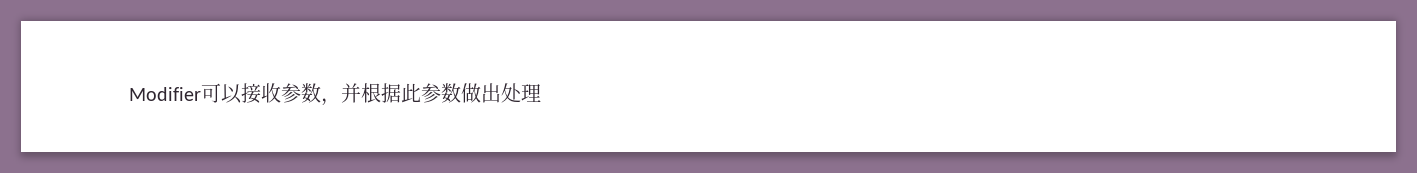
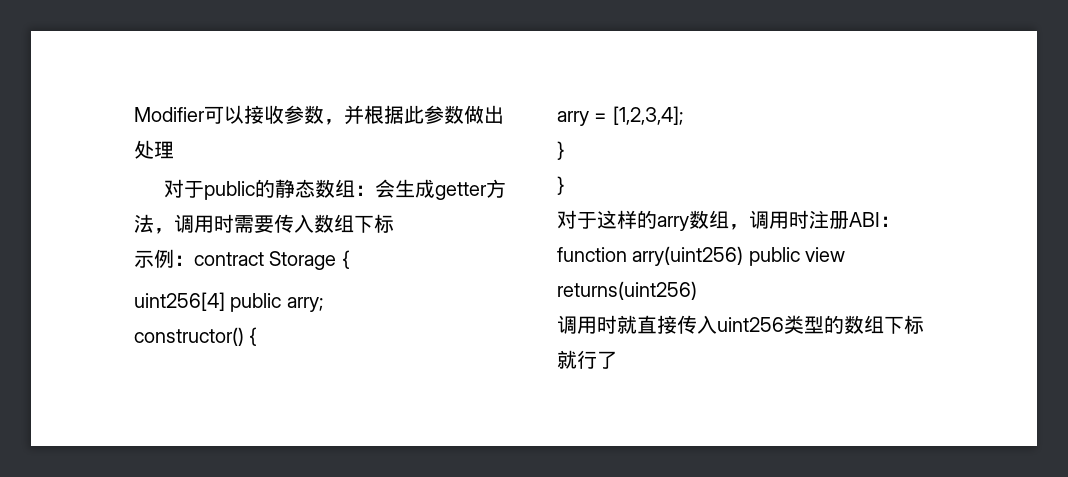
(541, 93) none -> [164,179,507,200] [134,214,394,234] [134,249,350,270] [134,292,323,312] [134,327,258,346] [557,106,683,126] [557,141,565,160] [557,176,565,195] [557,210,900,231] [557,246,846,266] [557,281,697,300] [557,315,924,334] [557,350,617,369] // 对于public的静态数组：会生成getter方法，调用时需要传入数组下标 // 示例：contract Storage { // uint256[4] public arry; // constructor() { // arry = [1,2,3,4]; // } // } // 对于这样的arry数组，调用时注册ABI：function arry(uint256) public view returns(uint256) // 调用时就直接传入uint256类型的数组下标就行了

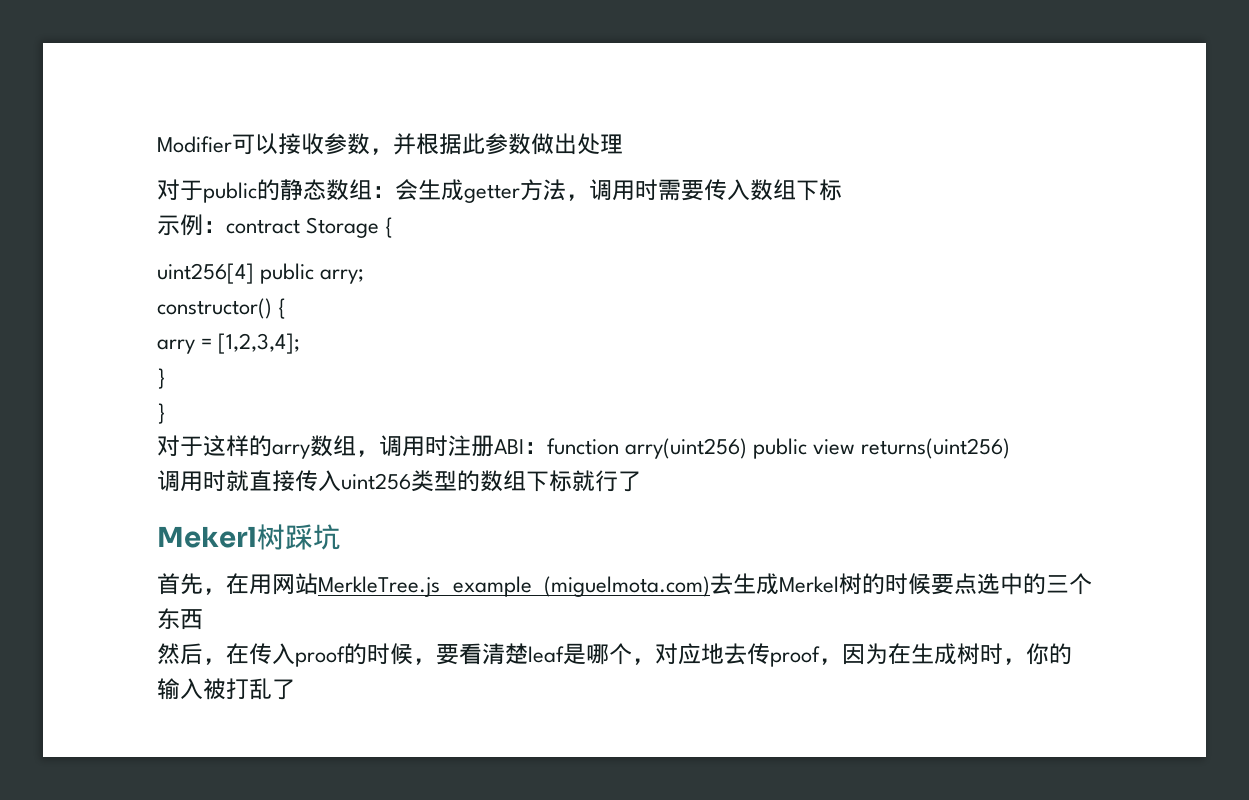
(617, 360) none -> [157,524,341,550] [157,573,1092,597] [157,608,203,630] [157,643,1072,667] [157,678,295,700] // Mekerl树踩坑 // 首先，在用网站MerkleTree.js example (miguelmota.com)去生成Merkel树的时候要点选中的三个东西 // 然后，在传入proof的时候，要看清楚leaf是哪个，对应地去传proof，因为在生成树时，你的输入被打乱了

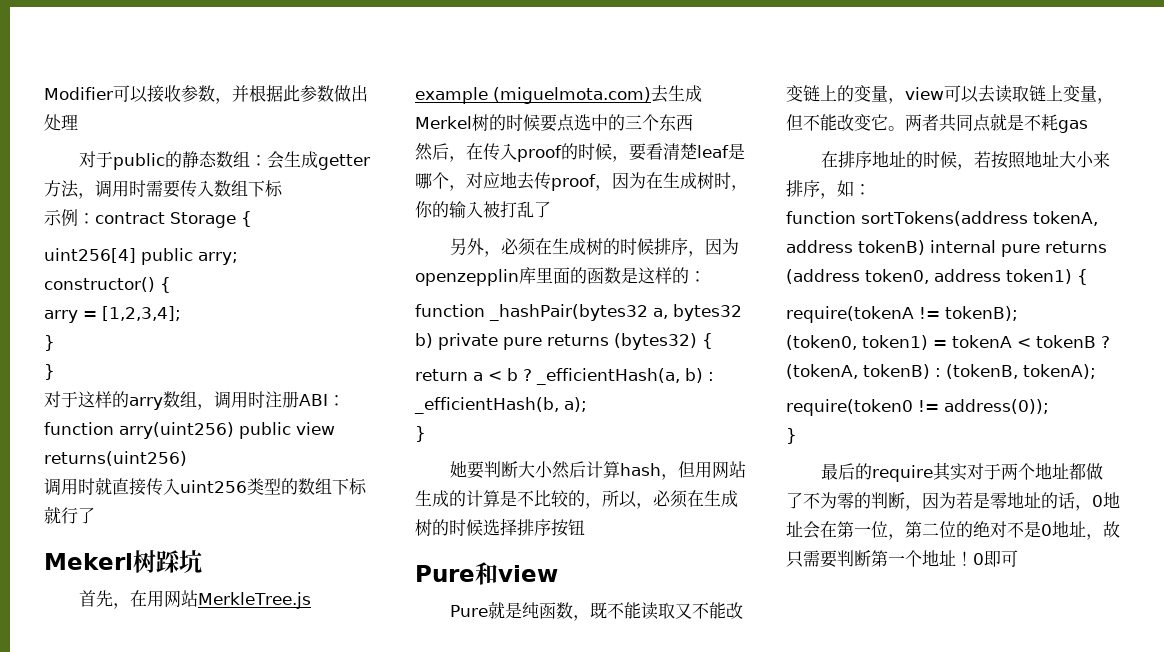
(295, 689) none -> [450,238,740,257] [415,267,706,286] [415,304,742,321] [415,333,713,350] [415,368,714,385] [414,397,587,414] [415,426,426,442] [450,461,747,480] [415,490,738,509] [415,518,585,537] [415,562,558,585] [450,601,744,621] [786,85,1114,104] [786,113,1088,133] [821,151,1111,170] [786,180,871,199] [786,211,1098,226] [786,240,1107,257] [786,269,1088,285] [786,306,1018,323] [786,335,1110,350] [786,364,1096,379] [786,399,1049,416] [786,428,797,444] [821,462,1104,482] [786,492,1120,511] [786,521,1120,540] [786,550,1018,568] // 另外，必须在生成树的时候排序，因为openzepplin库里面的函数是这样的： // function _hashPair(bytes32 a, bytes32 b) private pure returns (bytes32) { // return a < b ? _efficientHash(a, b) : _efficientHash(b, a); // } // 她要判断大小然后计算hash，但用网站生成的计算是不比较的，所以，必须在生成树的时候选择排序按钮 // Pure和view // Pure就是纯函数，既不能读取又不能改变链上的变量，view可以去读取链上变量，但不能改变它。两者共同点就是不耗gas // 在排序地址的时候，若按照地址大小来排序，如： // function sortTokens(address tokenA, address tokenB) internal pure returns (address token0, address token1) { // require(tokenA != tokenB); // (token0, token1) = tokenA < tokenB ? (tokenA, tokenB) : (tokenB, tokenA); // require(token0 != address(0)); // } // 最后的require其实对于两个地址都做了不为零的判断，因为若是零地址的话，0地址会在第一位，第二位的绝对不是0地址，故只需要判断第一个地址！0即可

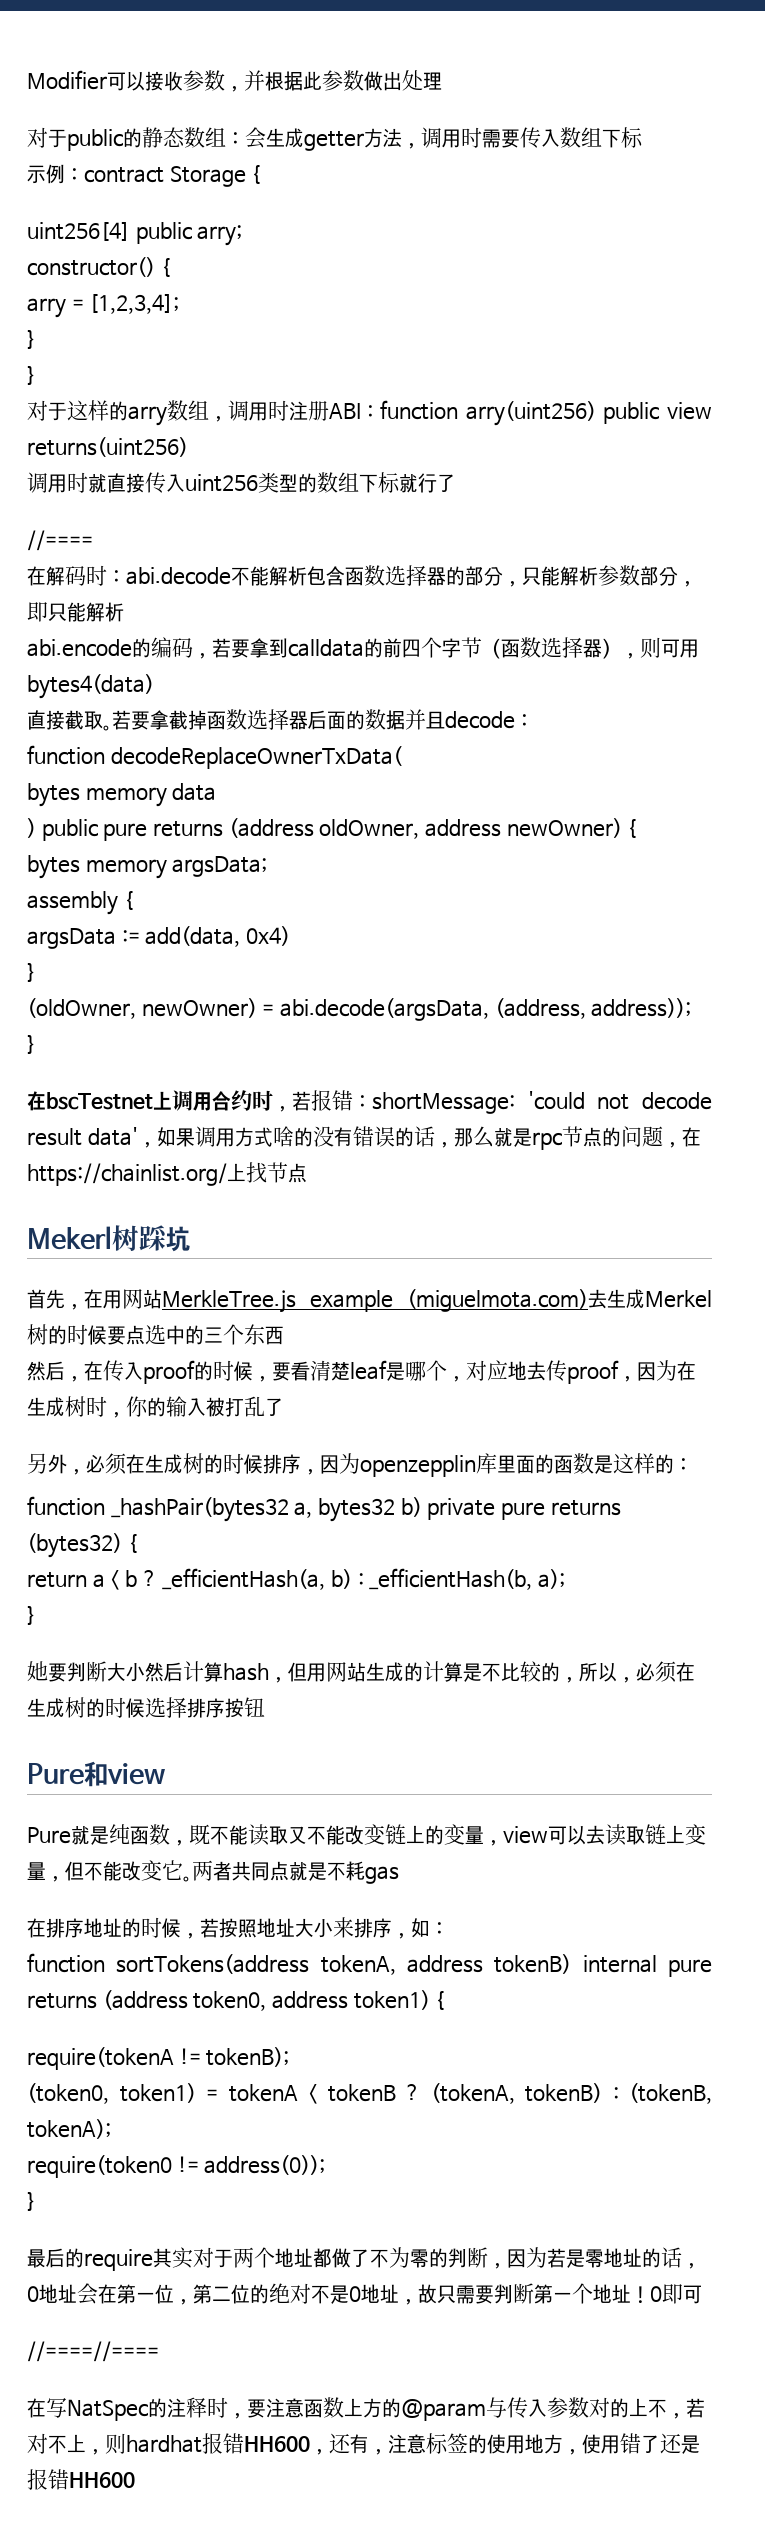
(95, 515) none -> [27,530,93,551] [27,565,697,587] [27,602,124,622] [27,637,699,659] [27,674,154,699] [27,709,534,731] [27,745,402,769] [27,783,217,807] [27,818,637,841] [27,855,268,879] [27,891,133,915] [27,926,290,949] [27,963,36,982] [27,998,692,1021] [27,1035,36,1054] [27,1090,712,1114] [27,1126,701,1150] [27,1162,307,1186] // //==== // 在解码时：abi.decode不能解析包含函数选择器的部分，只能解析参数部分，即只能解析 // abi.encode的编码，若要拿到calldata的前四个字节（函数选择器），则可用bytes4(data) // 直接截取。若要拿截掉函数选择器后面的数据并且decode： // function decodeReplaceOwnerTxData( // bytes memory data // ) public pure returns (address oldOwner, address newOwner) { // bytes memory argsData; // assembly { // argsData := add(data, 0x4) // } // (oldOwner, newOwner) = abi.decode(argsData, (address, address)); // } // 在bscTestnet上调用合约时，若报错：shortMessage: 'could not decode result data'，如果调用方式啥的没有错误的话，那么就是rpc节点的问题，在https://chainlist.org/上找节点
(1018, 558) none -> [27,2341,159,2362] [27,2397,705,2421] [27,2433,700,2455] [27,2469,135,2490] // //====//==== // 在写NatSpec的注释时，要注意函数上方的@param与传入参数对的上不，若对不上，则hardhat报错HH600，还有，注意标签的使用地方，使用错了还是报错HH600

